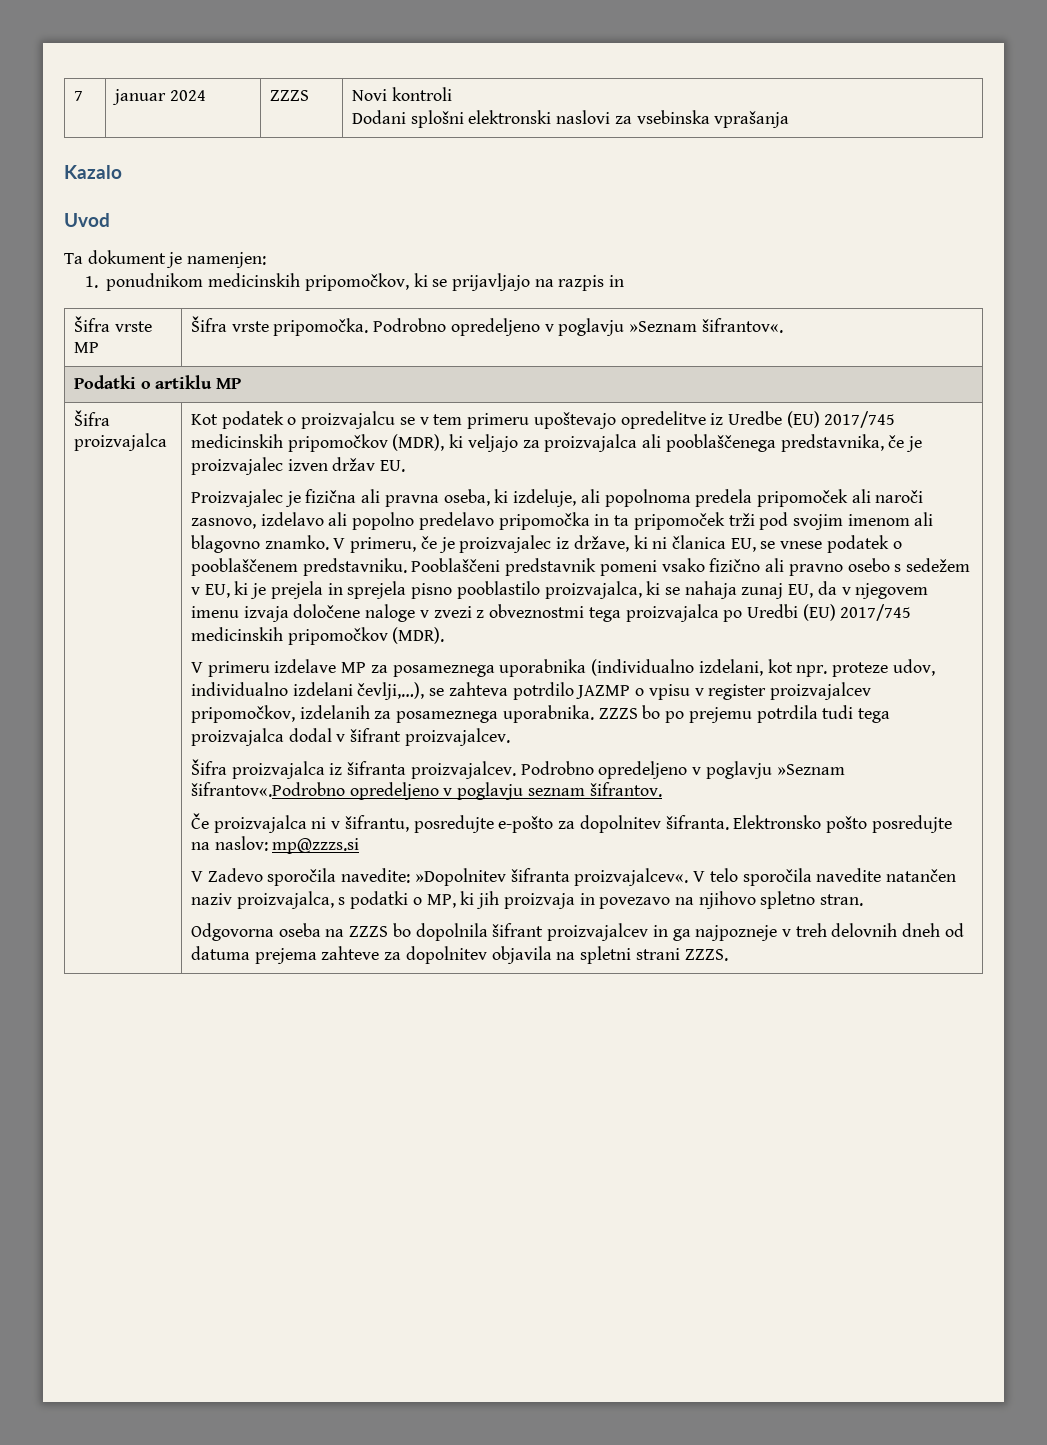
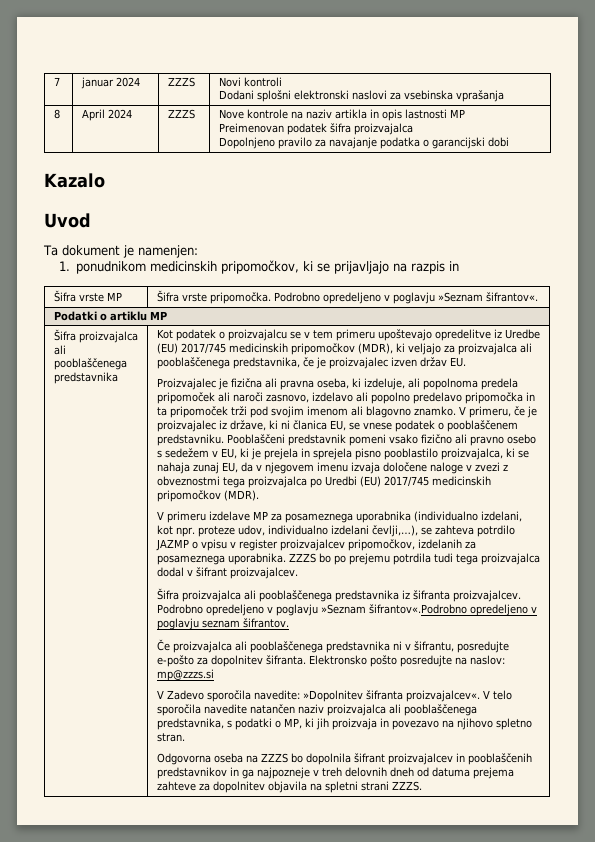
(790, 119) none -> [53,109,60,119] [81,109,132,121] [167,109,195,119] [218,109,465,121] [218,123,413,135] [218,137,509,149] // 8 | April 2024 | ZZZS | Nove kontrole na naziv artikla in opis lastnosti MP // Preimenovan podatek šifra proizvajalca // Dopolnjeno pravilo za navajanje podatka o garancijski dobi
(168, 442) none -> [53,345,66,355] [53,358,127,370] [53,372,118,384] ali pooblaščenega predstavnika
(325, 770) none -> [243,590,399,602] ali pooblaščenega predstavnika
(307, 824) none -> [234,641,390,653] ali pooblaščenega predstavnika
[236,891,334,909] proizvajalca, -> [326,704,477,716] [156,718,224,730] proizvajalca ali pooblaščenega predstavnika,
(668, 931) none -> [467,753,532,765] [156,767,239,779] pooblaščenih predstavnikov in

